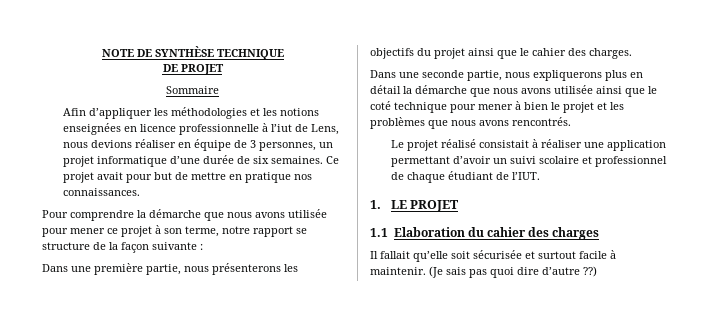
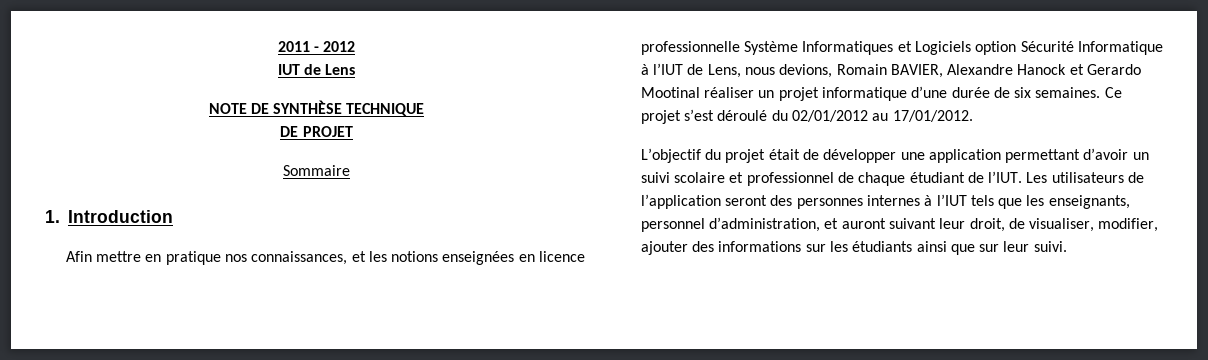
(101, 53) none -> [277,41,356,52] [277,64,356,75] 2011 - 2012 // IUT de Lens //
(219, 90) none -> [45,210,173,223] // 1. Introduction
[89,107,248,119] d’appliquer les méthodologies -> [95,251,348,265] mettre en pratique nos connaissances,
[262,123,340,135] [63,139,317,151] à l’iut de Lens, nous devions réaliser en équipe de 3 personnes, -> [743,41,1163,55] [640,63,1142,78] [640,87,754,98] Système Informatiques et Logiciels option Sécurité Informatique à l’IUT de Lens, nous devions, Romain BAVIER, Alexandre Hanock et Gerardo Mootinal réaliser
[97,172,313,183] [63,188,141,196] [42,209,327,221] [42,225,307,237] [42,242,203,253] [42,263,298,275] [370,48,632,59] [370,70,643,81] [370,85,657,97] [370,101,624,113] [370,117,571,129] [391,139,583,151] avait pour but de mettre en pratique nos connaissances. // Pour comprendre la démarche que nous avons utilisée pour mener ce projet à son terme, notre rapport se structure de la façon suivante : // Dans une première partie, nous présenterons les objectifs du projet ainsi que le cahier des charges. // Dans une seconde partie, nous expliquerons plus en détail la démarche que nous avons utilisée ainsi que le coté technique pour mener à bien le projet et les problèmes que nous avons rencontrés. // Le projet réalisé consistait à réaliser -> [683,109,973,122] [640,148,897,163] s’est déroulé du 02/01/2012 au 17/01/2012. // L’objectif du projet était de développer
[370,200,460,212] [370,227,600,240] [370,250,616,262] [370,266,597,278] // 1. LE PROJET // 1.1 Elaboration du cahier des charges // Il fallait qu’elle soit sécurisée et surtout facile à maintenir. (Je sais pas quoi dire d’autre ??) -> [1026,172,1145,183] [640,194,1130,209] [640,217,1159,232] [640,241,1067,255] Les utilisateurs de l’application seront des personnes internes à l’IUT tels que les enseignants, personnel d’administration, et auront suivant leur droit, de visualiser, modifier, ajouter des informations sur les étudiants ainsi que sur leur suivi.

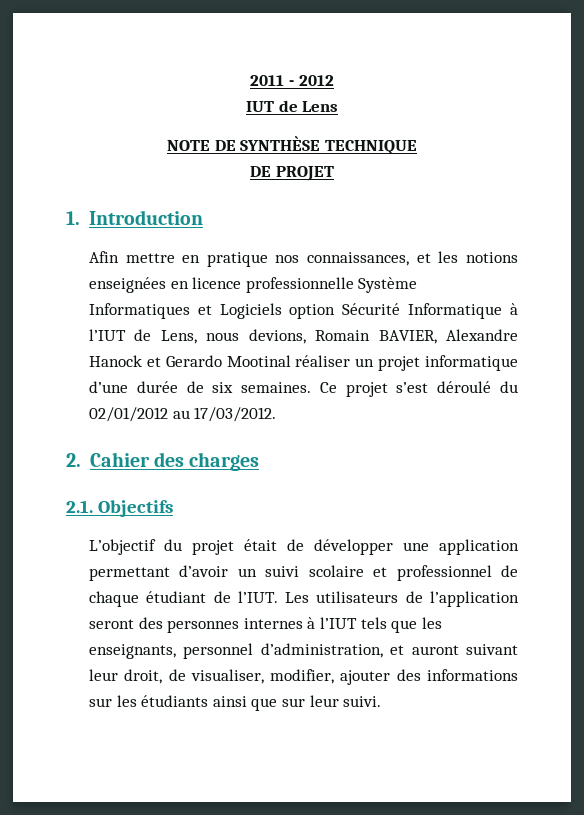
[283,165,350,176] // Sommaire -> (334, 173) none
[892,110,973,122] 17/01/2012. -> [194,407,277,422] [66,452,260,471] [66,500,173,517] 17/03/2012. // 2. Cahier des charges // 2.1. Objectifs

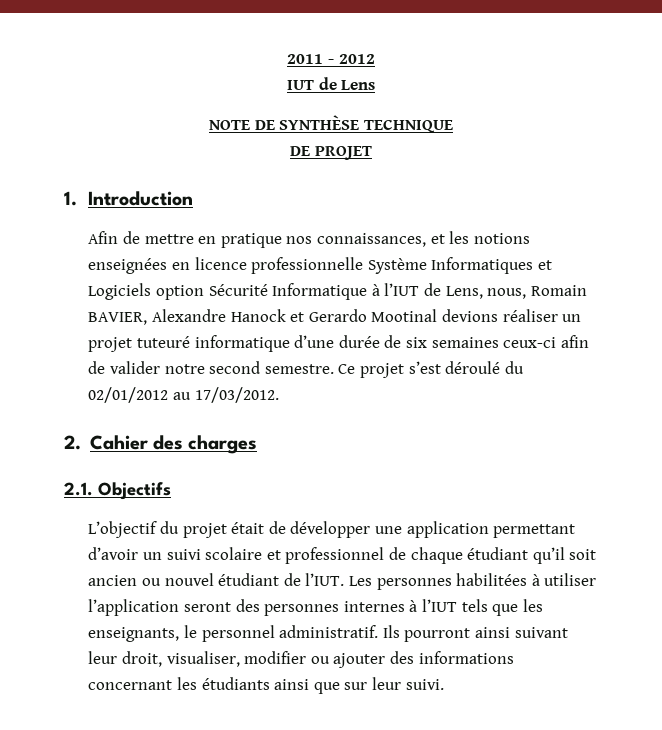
(119, 257) none -> [123,231,141,244] de
[206,329,306,344] nous devions, -> [487,288,527,299] nous,
(291, 361) none -> [442,309,499,322] devions
(421, 363) none -> [137,336,191,348] tuteuré
[241,382,312,393] semaines. -> [431,335,589,348] [88,361,334,374] semaines ceux-ci afin de valider notre second semestre.
[213,591,423,603] de l’IUT. Les utilisateurs de -> [532,547,597,564] [88,573,597,590] qu’il soit ancien ou nouvel étudiant de l’IUT. Les personnes habilitées à utiliser
[183,643,518,659] [88,669,335,684] personnel d’administration, et auront suivant leur droit, de visualiser, modifier, -> [184,625,568,642] [88,651,330,667] le personnel administratif. Ils pourront ainsi suivant leur droit, visualiser, modifier ou
[88,698,112,707] sur -> [88,680,173,690] concernant

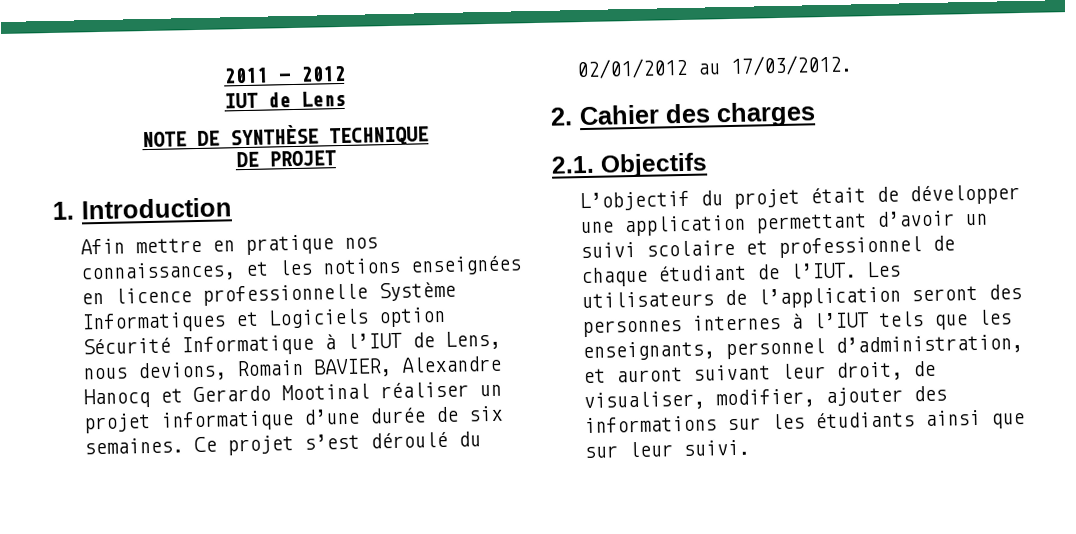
[123,231,141,244] de -> (126, 246) none
[487,288,527,299] nous, -> [82,361,228,382] nous devions,
[230,309,286,322] Hanock -> [83,388,151,409] Hanocq
[442,309,499,322] devions -> (371, 392) none
[137,336,191,348] tuteuré -> (152, 423) none
[431,335,589,348] [88,361,334,374] semaines ceux-ci afin de valider notre second semestre. -> [84,437,185,455] semaines.
[532,547,597,564] [88,573,597,590] qu’il soit ancien ou nouvel étudiant de l’IUT. Les personnes habilitées à utiliser -> [756,261,902,280] [581,289,748,309] de l’IUT. Les utilisateurs de
[184,625,568,642] [88,651,330,667] le personnel administratif. Ils pourront ainsi suivant leur droit, visualiser, modifier ou -> [725,334,1024,360] [583,360,937,384] [583,388,816,412] personnel d’administration, et auront suivant leur droit, de visualiser, modifier,
[88,680,173,690] concernant -> [727,417,762,431] sur

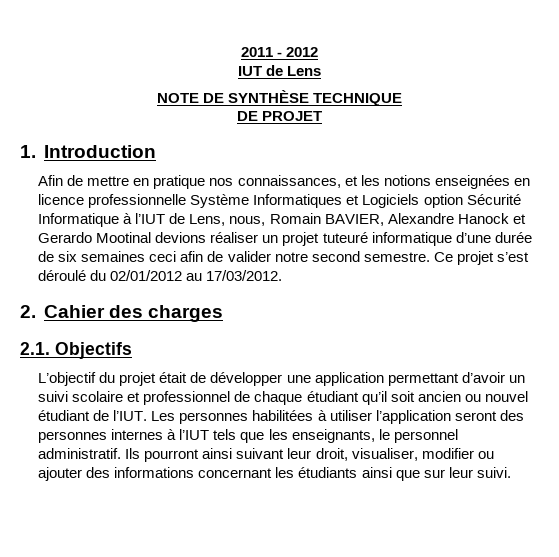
(126, 246) none -> [67,175,84,186] de
[82,361,228,382] nous devions, -> [229,216,266,226] nous,
[83,388,151,409] Hanocq -> [457,213,509,224] Hanock
(371, 392) none -> [155,232,207,243] devions
(152, 423) none -> [322,232,368,243] tuteuré
[84,437,185,455] semaines. -> [81,251,430,262] semaines ceci afin de valider notre second semestre.
[756,261,902,280] [581,289,748,309] de l’IUT. Les utilisateurs de -> [361,391,528,405] [38,410,372,424] qu’il soit ancien ou nouvel étudiant de l’IUT. Les personnes habilitées à utiliser
[725,334,1024,360] [583,360,937,384] [583,388,816,412] personnel d’administration, et auront suivant leur droit, de visualiser, modifier, -> [378,429,458,443] [38,448,494,462] le personnel administratif. Ils pourront ainsi suivant leur droit, visualiser, modifier ou
[727,417,762,431] sur -> [198,468,273,478] concernant

